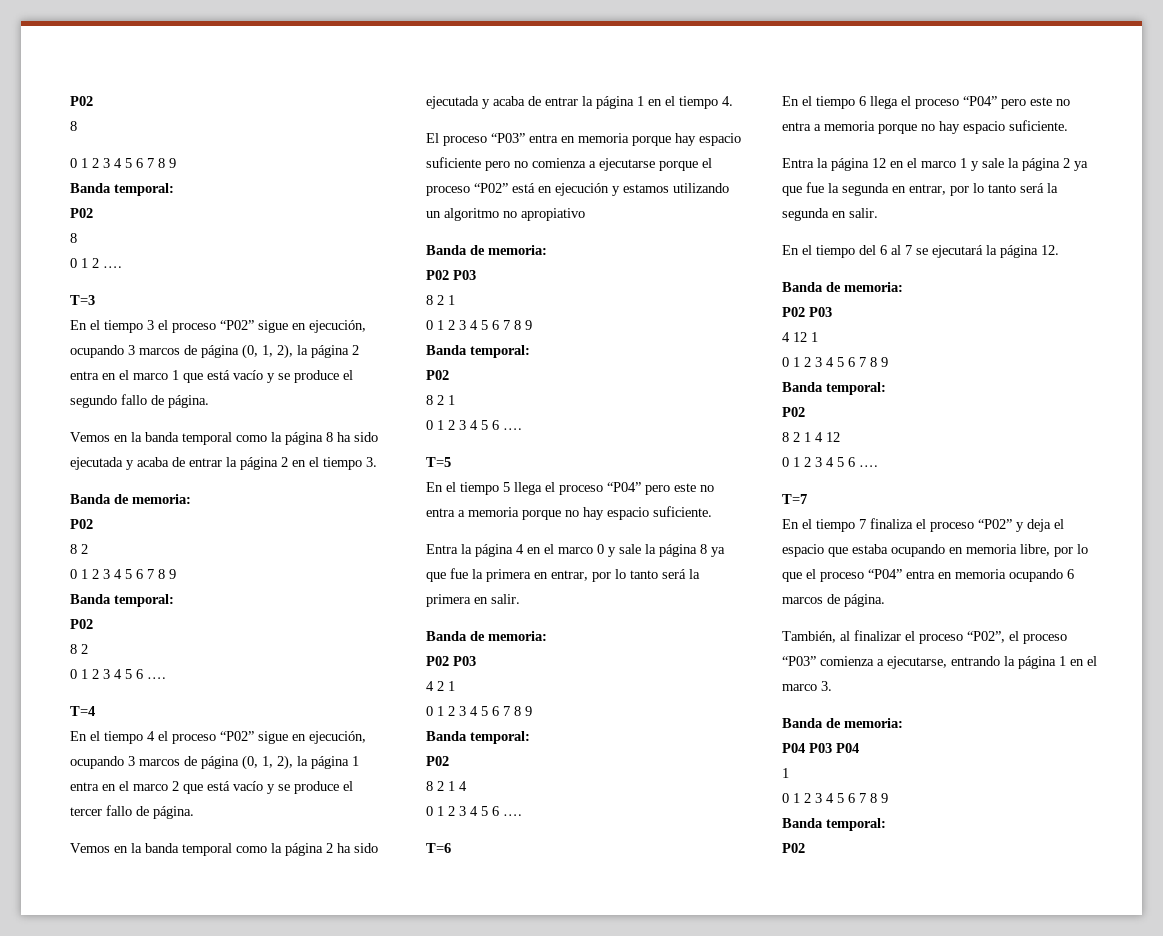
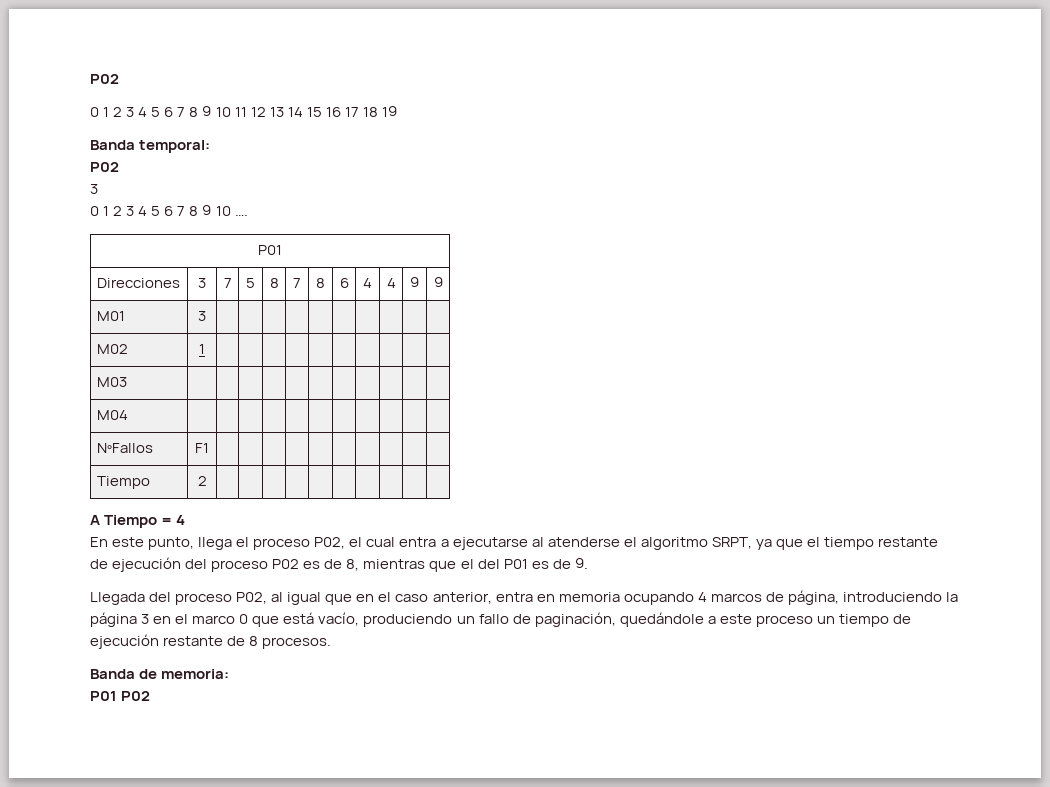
[70,96,93,106] [70,121,77,131] P02 // 8 -> [90,74,119,84] P02
[70,183,174,196] [70,208,93,218] [70,233,77,243] [70,258,122,268] [70,295,95,305] [70,320,366,333] [70,344,359,359] [70,370,353,383] [70,394,209,408] [70,432,378,445] [70,457,377,470] [70,494,191,504] [70,519,93,529] [70,544,88,554] // Banda temporal: // P02 // 8 // 0 1 2 …. // T=3 // En el tiempo 3 el proceso “P02” sigue en ejecución, ocupando 3 marcos de página (0, 1, 2), la página 2 entra en el marco 1 que está vacío y se produce el segundo fallo de página. // Vemos en la banda temporal como la página 8 ha sido ejecutada y acaba de entrar la página 2 en el tiempo 3. // Banda de memoria: // P02 // 8 2 -> [215,106,397,117] [90,140,211,153] [90,162,119,172] [90,184,98,194] 10 11 12 13 14 15 16 17 18 19 // Banda temporal: // P02 // 3
[70,594,174,607] [70,619,93,629] [70,644,88,654] [70,669,166,679] [70,706,95,716] [70,731,366,744] [70,755,359,770] [70,781,353,794] [70,805,194,819] [70,843,378,856] [426,96,733,109] [426,133,741,146] [426,157,712,171] [426,183,729,196] [426,208,585,221] [426,245,547,255] [426,270,476,280] [426,295,455,305] [426,320,532,330] [426,345,530,358] [426,370,449,380] [426,395,455,405] [426,420,522,430] [426,457,451,467] [426,482,714,495] [426,506,712,520] [426,544,725,557] [426,568,700,582] [426,594,520,607] [426,631,547,641] [426,656,476,666] [426,681,455,691] [426,706,532,716] [426,731,530,744] [426,756,449,766] [426,781,467,791] [426,806,522,816] [426,843,451,853] [782,96,1070,109] [782,120,1068,134] [782,158,1088,171] [782,182,1058,196] [782,208,878,221] [782,245,1059,258] [782,282,903,292] [782,307,832,317] [782,332,818,342] [782,357,888,367] [782,382,886,395] [782,407,805,417] [782,432,840,442] [782,457,878,467] [782,494,807,504] [782,518,1064,532] [782,544,1088,557] [782,569,1074,582] [782,594,885,607] [782,630,1067,644] [782,656,1097,669] [782,681,832,691] [782,718,903,728] [782,743,859,753] [782,768,789,778] [782,793,888,803] [782,818,886,831] // Banda temporal: // P02 // 8 2 // 0 1 2 3 4 5 6 …. // T=4 // En el tiempo 4 el proceso “P02” sigue en ejecución, ocupando 3 marcos de página (0, 1, 2), la página 1 entra en el marco 2 que está vacío y se produce el tercer fallo de página. // Vemos en la banda temporal como la página 2 ha sido ejecutada y acaba de entrar la página 1 en el tiempo 4. // El proceso “P03” entra en memoria porque hay espacio suficiente pero no comienza a ejecutarse porque el proceso “P02” está en ejecución y estamos utilizando un algoritmo no apropiativo // Banda de memoria: // P02 P03 // 8 2 1 // 0 1 2 3 4 5 6 7 8 9 // Banda temporal: // P02 // 8 2 1 // 0 1 2 3 4 5 6 …. // T=5 // En el tiempo 5 llega el proceso “P04” pero este no entra a memoria porque no hay espacio suficiente. // Entra la página 4 en el marco 0 y sale la página 8 ya que fue la primera en entrar, por lo tanto será la primera en salir. // Banda de memoria: // P02 P03 // 4 2 1 // 0 1 2 3 4 5 6 7 8 9 // Banda temporal: // P02 // 8 2 1 4 // 0 1 2 3 4 5 6 …. // T=6 // En el tiempo 6 llega el proceso “P04” pero este no entra a memoria porque no hay espacio suficiente. // Entra la página 12 en el marco 1 y sale la página 2 ya que fue la segunda en entrar, por lo tanto será la segunda en salir. // En el tiempo del 6 al 7 se ejecutará la página 12. // Banda de memoria: // P02 P03 // 4 12 1 // 0 1 2 3 4 5 6 7 8 9 // Banda temporal: // P02 // 8 2 1 4 12 // 0 1 2 3 4 5 6 …. // T=7 // En el tiempo 7 finaliza el proceso “P02” y deja el espacio que estaba ocupando en memoria libre, por lo que el proceso “P04” entra en memoria ocupando 6 marcos de página. // También, al finalizar el proceso “P02”, el proceso “P03” comienza a ejecutarse, entrando la página 1 en el marco 3. // Banda de memoria: // P04 P03 P04 // 1 // 0 1 2 3 4 5 6 7 8 9 // Banda temporal: // -> [215,206,248,216] [258,245,282,255] [96,278,180,288] [198,278,206,288] [223,278,232,288] [246,278,255,288] [269,278,279,288] [293,278,301,288] [316,278,325,288] [339,278,349,288] [363,278,372,288] [386,278,396,288] [410,277,419,288] [433,277,443,288] [96,311,125,321] [198,311,206,321] [96,344,128,354] [199,344,205,354] [96,377,127,387] [96,410,128,420] [96,443,153,453] [195,443,209,453] [96,476,150,489] [197,476,207,486] [90,515,186,528] [90,537,939,550] [90,557,588,572] [90,590,958,605] [90,612,911,627] [90,634,332,649] [90,669,230,679] [90,691,117,701] 10 …. // P01 // Direcciones | 3 | 7 | 5 | 8 | 7 | 8 | 6 | 4 | 4 | 9 | 9 // M01 | 3 | | | | | | | | | | // M02 | 1 | | | | | | | | | | // M03 | | | | | | | | | | | // M04 | | | | | | | | | | | // NºFallos | F1 | | | | | | | | | | // Tiempo | 2 | | | | | | | | | | // A Tiempo = 4 // En este punto, llega el proceso P02, el cual entra a ejecutarse al atenderse el algoritmo SRPT, ya que el tiempo restante de ejecución del proceso P02 es de 8, mientras que el del P01 es de 9. // Llegada del proceso P02, al igual que en el caso anterior, entra en memoria ocupando 4 marcos de página, introduciendo la página 3 en el marco 0 que está vacío, produciendo un fallo de paginación, quedándole a este proceso un tiempo de ejecución restante de 8 procesos. // Banda de memoria: // P01

